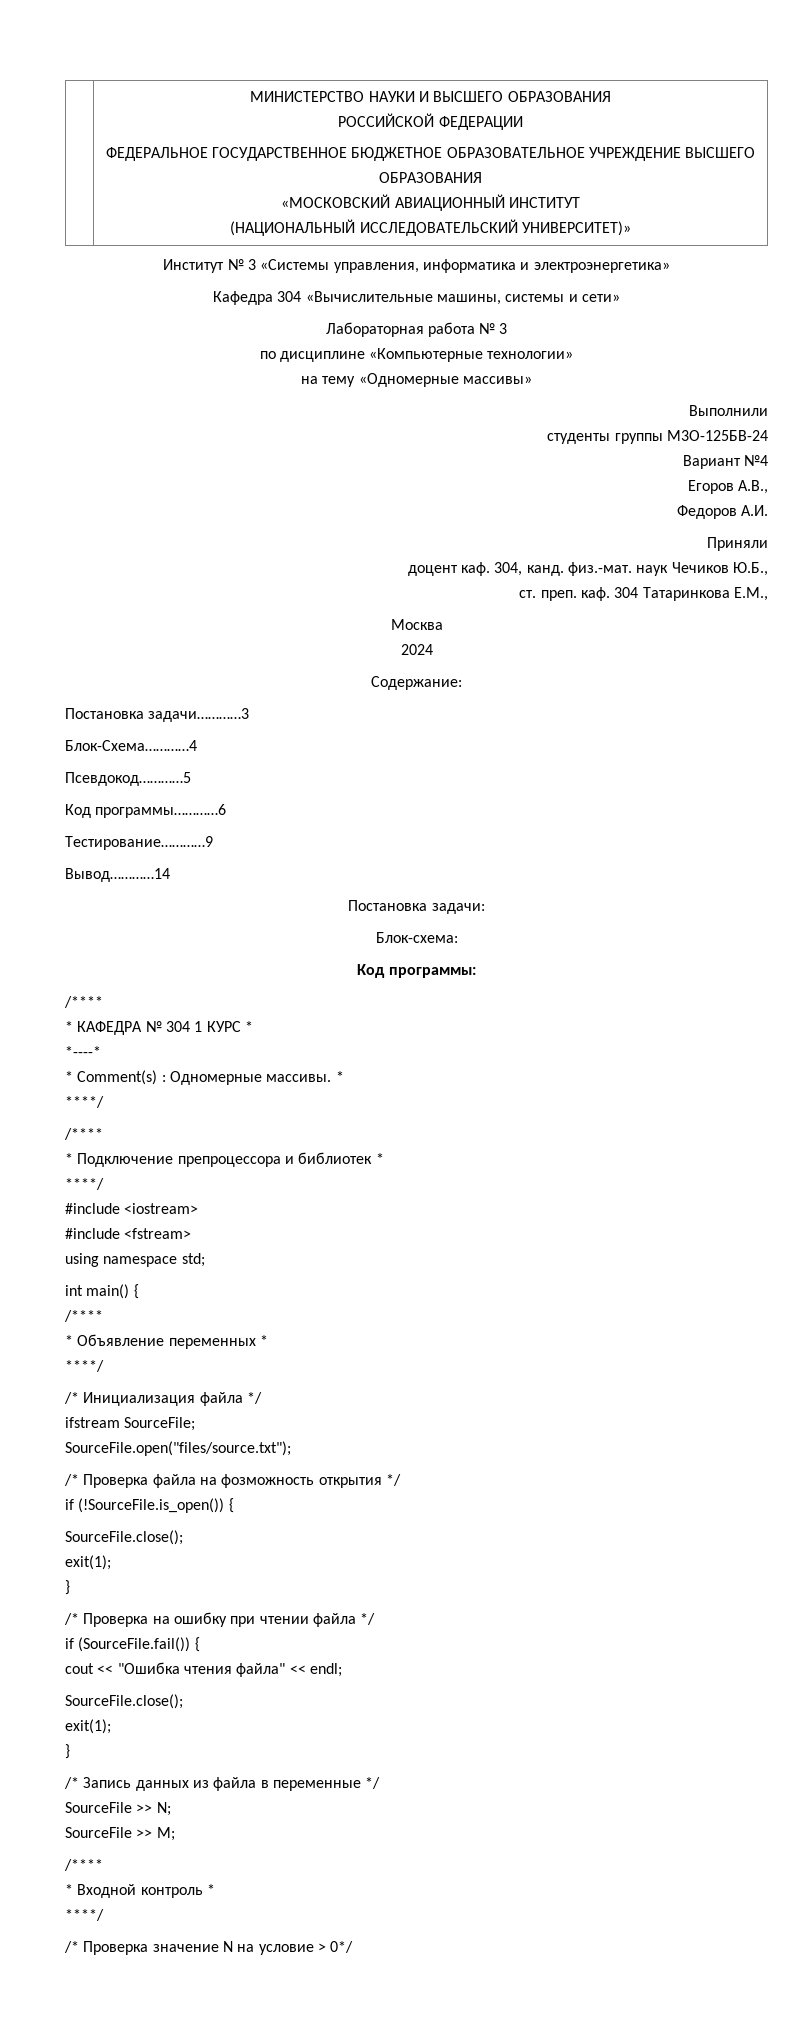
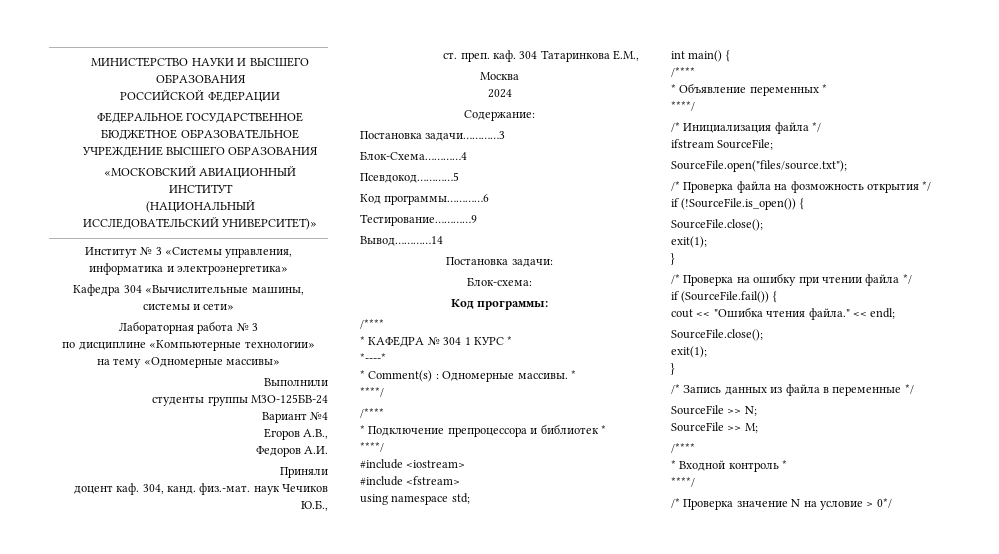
[236,1663,286,1677] файла" -> [808,308,850,320] файла."

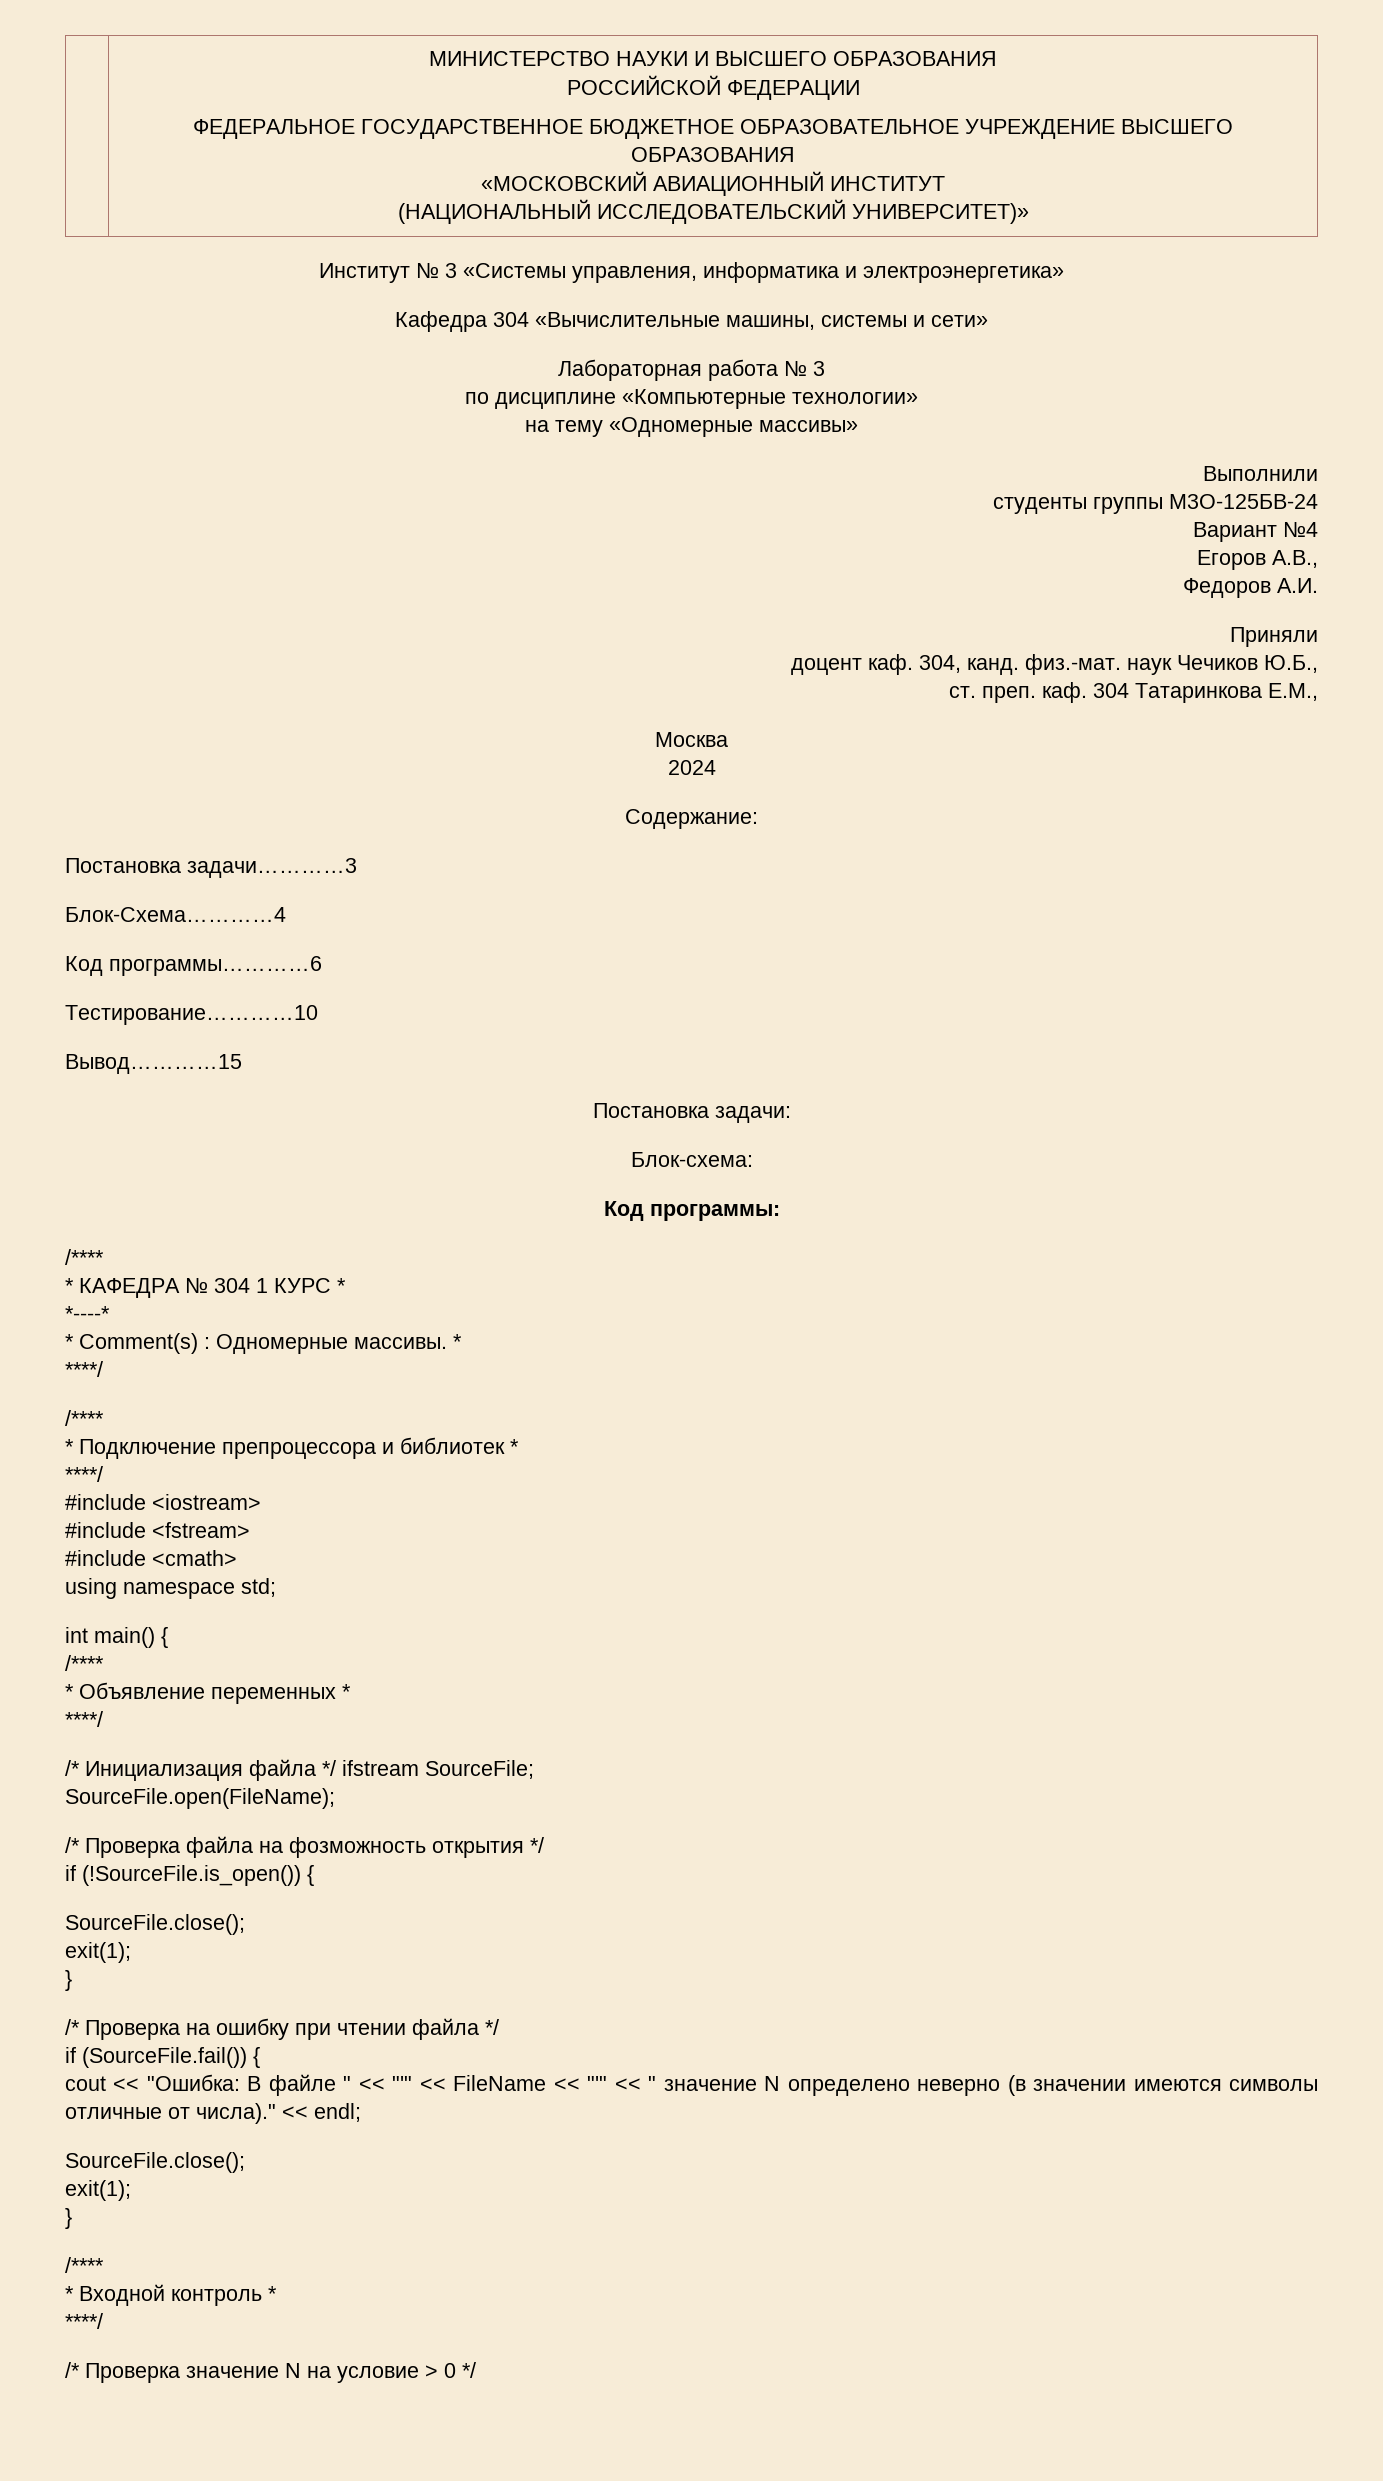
[360,172,459,183] // Псевдокод…………5 -> (286, 914) none
[360,214,477,226] [360,236,443,246] Тестирование…………9 // Вывод…………14 -> [65,1005,318,1025] [65,1054,242,1074] Тестирование…………10 // Вывод…………15
(461, 480) none -> [65,1550,237,1566] // #include <cmath>
(822, 127) // -> (336, 1768) none
[671,160,847,172] SourceFile.open("files/source.txt"); -> [65,1788,335,1809] SourceFile.open(FileName);
[713,307,850,320] "Ошибка чтения файла." -> [146,2074,1318,2096] [65,2103,276,2124] "Ошибка: В файле " << "'" << FileName << "'" << " значение N определено неверно (в значении имеются символы отличные от числа)."
[671,384,914,396] [671,405,757,416] [671,422,758,433] // /* Запись данных из файла в переменные */ // SourceFile >> N; // SourceFile >> M; -> (72, 2218) none
[876,498,892,508] 0*/ -> [444,2362,476,2378] 0 */

